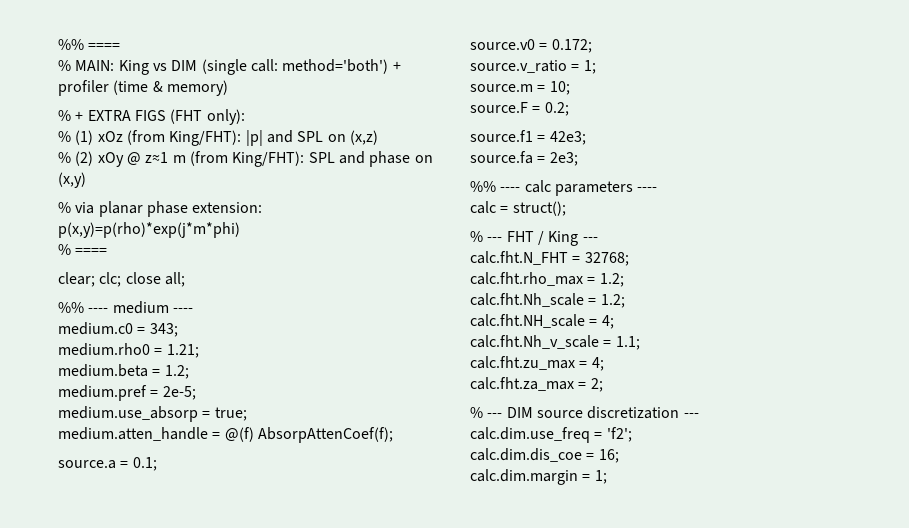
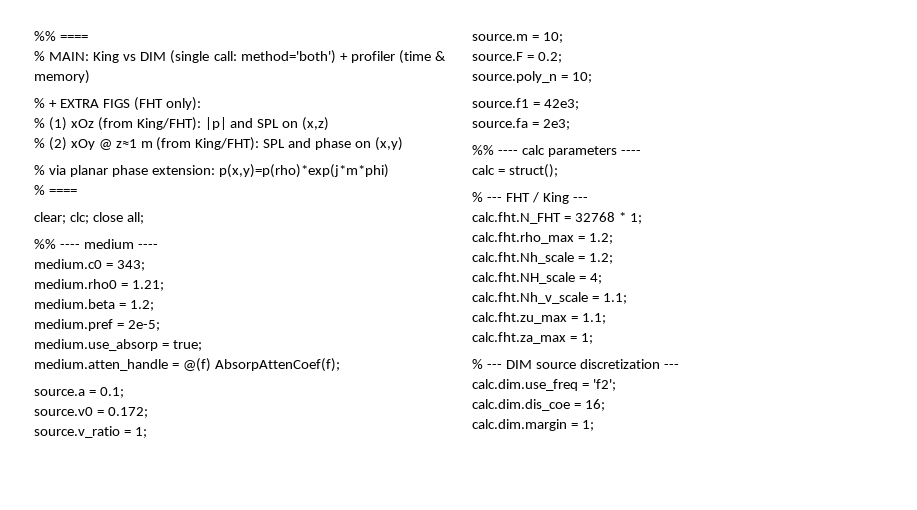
(569, 109) none -> [472,71,592,83] // source.poly_n = 10;
[584,252,629,266] 32768; -> [574,212,642,224] 32768 * 1;
[591,357,604,371] 4; -> [581,313,606,324] 1.1;
[590,378,603,392] 2; -> [580,333,593,344] 1;

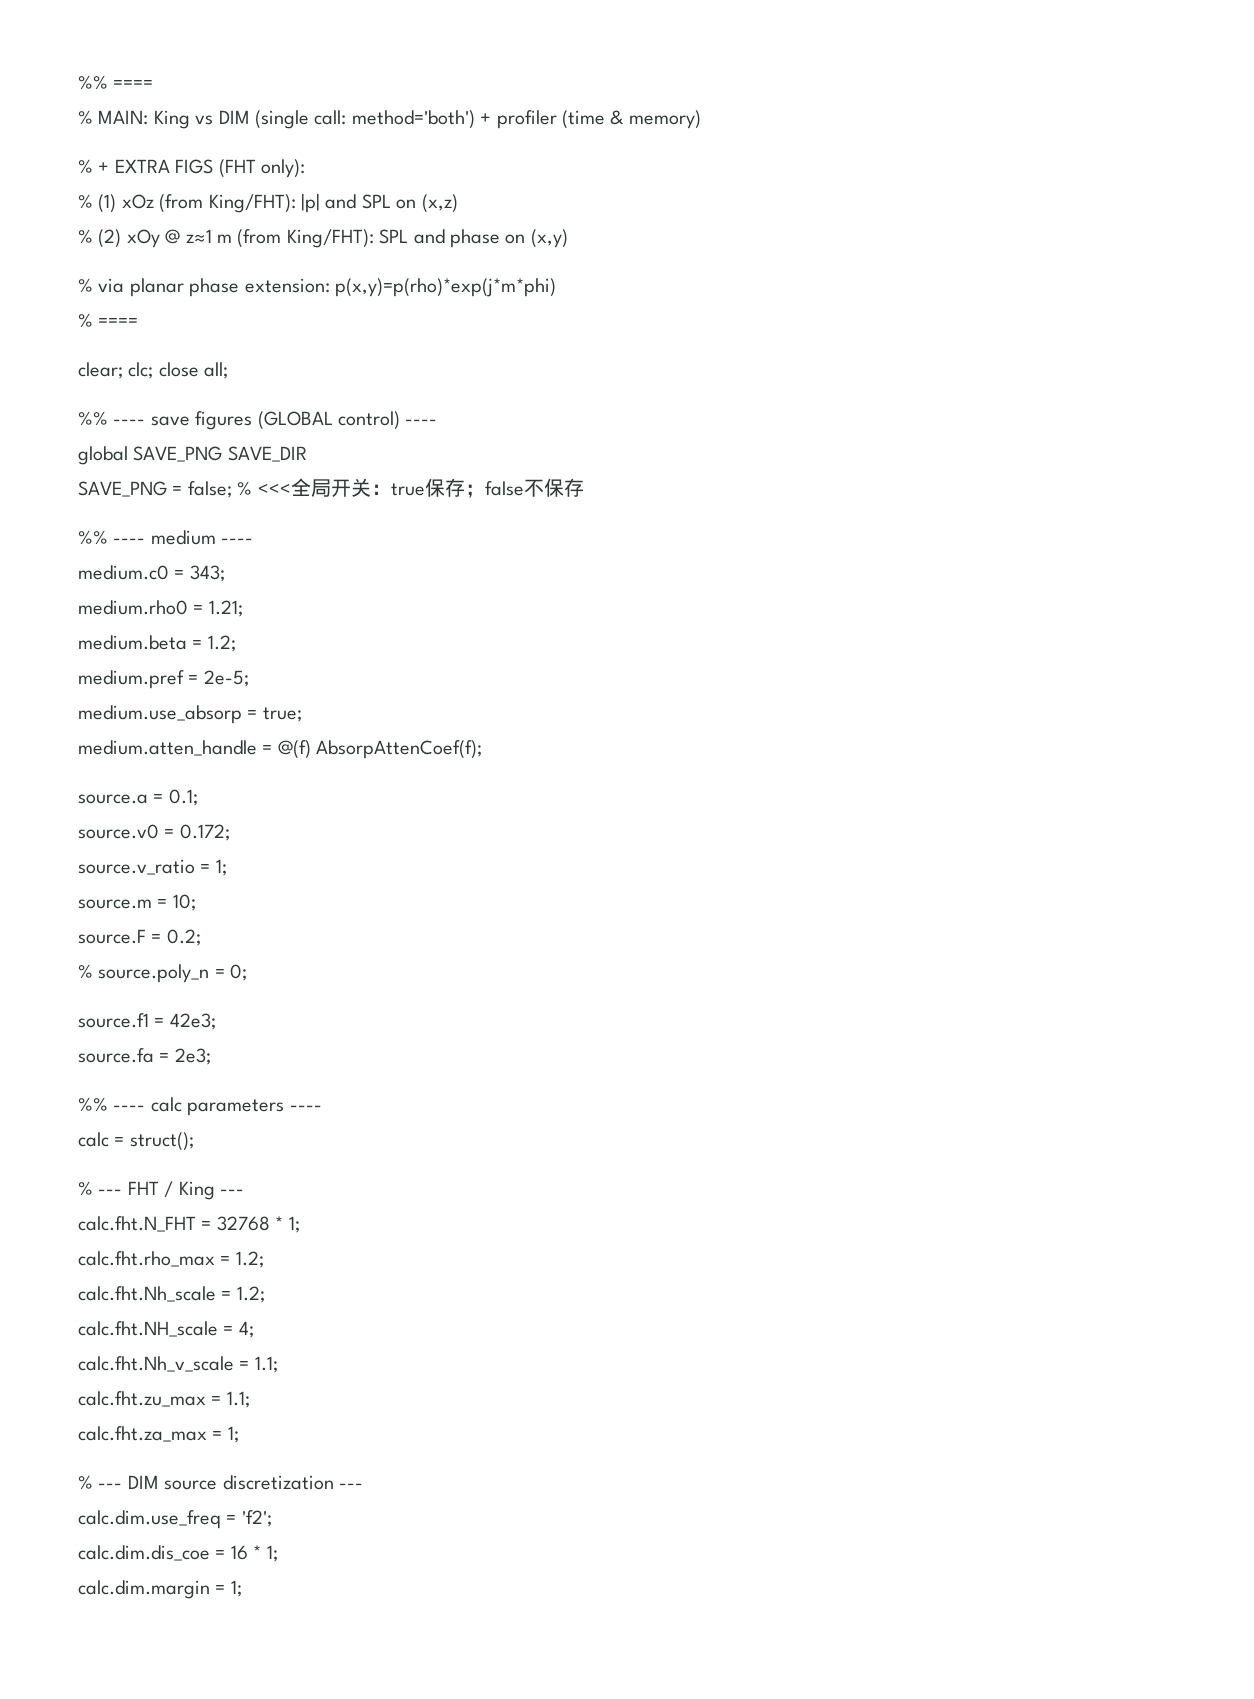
(144, 218) none -> [78,411,438,430] [78,446,307,465] [78,478,584,498] // %% ---- save figures (GLOBAL control) ---- // global SAVE_PNG SAVE_DIR // SAVE_PNG = false; % <<<全局开关：true保存；false不保存
(562, 57) none -> [78,964,93,978] %
[571,72,592,83] 10; -> [230,964,248,981] 0;
[584,399,605,411] 16; -> [230,1545,278,1562] 16 * 1;

